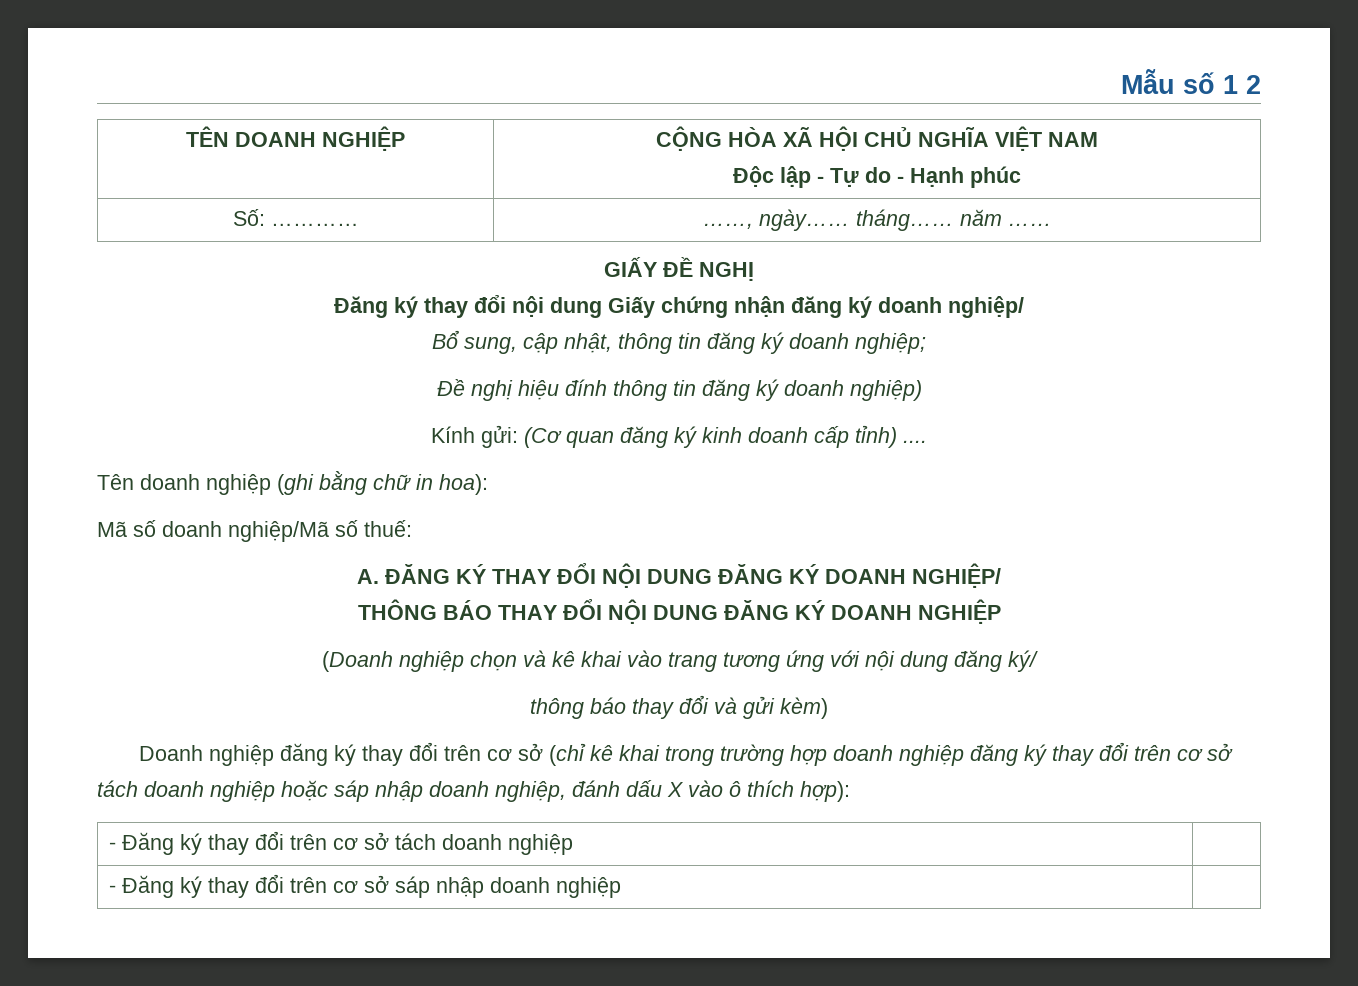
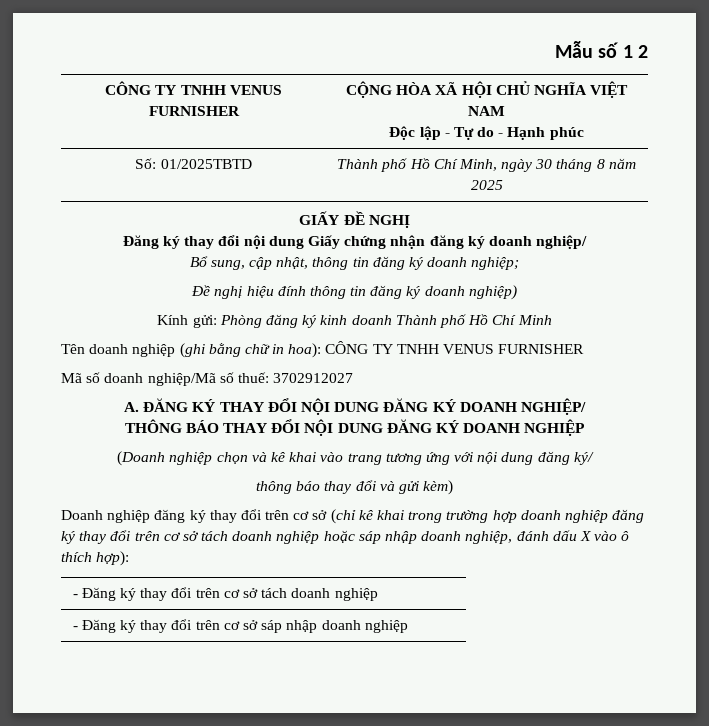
[186,126,405,151] TÊN DOANH NGHIỆP -> [105,81,282,95] [148,106,240,116] CÔNG TY TNHH VENUS FURNISHER
[270,223,359,226] [702,209,1052,231] ………… | ……, ngày…… tháng…… năm …… -> [160,159,252,169] [337,158,636,172] [470,180,503,190] 01/2025TBTD | Thành phố Hồ Chí Minh, ngày 30 tháng 8 năm 2025
[524,427,614,448] (Cơ quan -> [219,315,262,328] Phòng
[814,425,927,448] cấp tỉnh) .... -> [395,314,552,328] Thành phố Hồ Chí Minh
(488, 484) none -> [325,341,585,354] CÔNG TY TNHH VENUS FURNISHER
(412, 528) none -> [273,373,354,383] 3702912027

